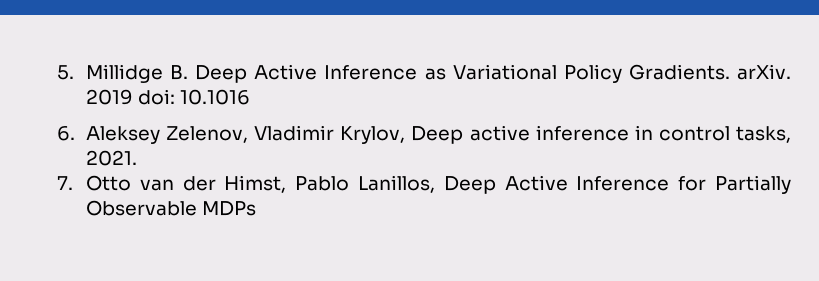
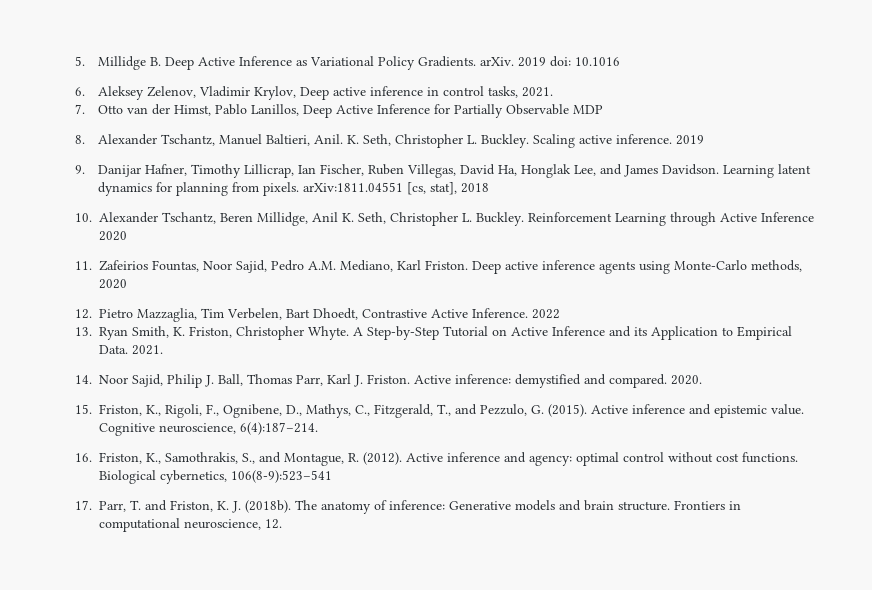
[202,201,257,216] MDPs -> [573,105,604,114] [75,134,705,148] [75,164,812,178] [98,182,490,196] [75,212,815,226] [99,231,128,241] [75,260,803,274] [99,279,128,289] [75,308,561,322] [75,326,793,340] [99,345,164,355] [75,374,703,388] [75,404,805,418] [99,422,319,436] [75,452,799,466] [99,470,333,484] [75,500,742,514] [99,518,283,532] MDP // 8. Alexander Tschantz, Manuel Baltieri, Anil. K. Seth, Christopher L. Buckley. Scaling active inference. 2019 // 9. Danijar Hafner, Timothy Lillicrap, Ian Fischer, Ruben Villegas, David Ha, Honglak Lee, and James Davidson. Learning latent dynamics for planning from pixels. arXiv:1811.04551 [cs, stat], 2018 // 10. Alexander Tschantz, Beren Millidge, Anil K. Seth, Christopher L. Buckley. Reinforcement Learning through Active Inference 2020 // 11. Zafeirios Fountas, Noor Sajid, Pedro A.M. Mediano, Karl Friston. Deep active inference agents using Monte-Carlo methods, 2020 // 12. Pietro Mazzaglia, Tim Verbelen, Bart Dhoedt, Contrastive Active Inference. 2022 // 13. Ryan Smith, K. Friston, Christopher Whyte. A Step-by-Step Tutorial on Active Inference and its Application to Empirical Data. 2021. // 14. Noor Sajid, Philip J. Ball, Thomas Parr, Karl J. Friston. Active inference: demystified and compared. 2020. // 15. Friston, K., Rigoli, F., Ognibene, D., Mathys, C., Fitzgerald, T., and Pezzulo, G. (2015). Active inference and epistemic value. Cognitive neuroscience, 6(4):187–214. // 16. Friston, K., Samothrakis, S., and Montague, R. (2012). Active inference and agency: optimal control without cost functions. Biological cybernetics, 106(8-9):523–541 // 17. Parr, T. and Friston, K. J. (2018b). The anatomy of inference: Generative models and brain structure. Frontiers in computational neuroscience, 12.

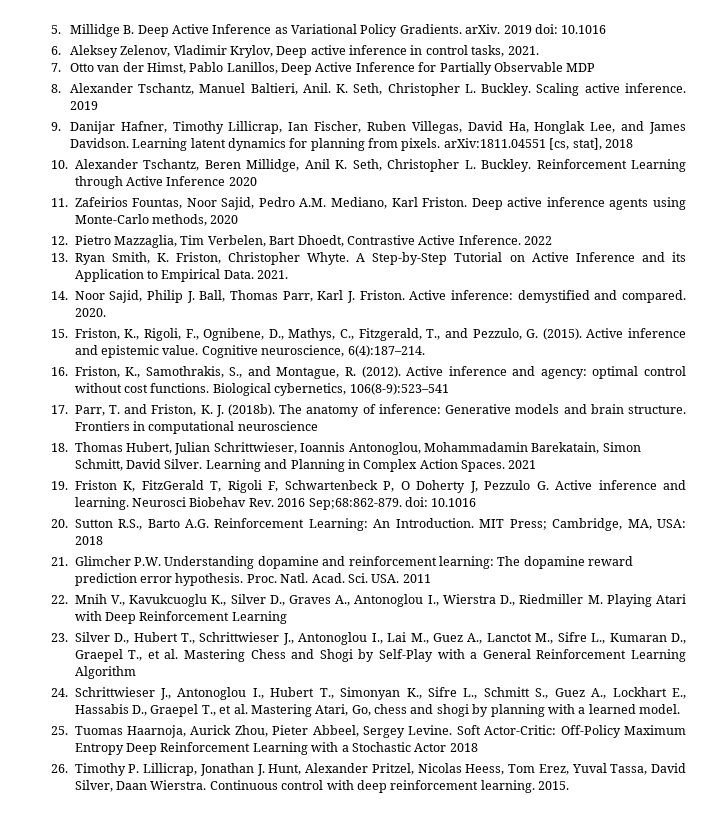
[184,519,283,530] neuroscience, 12. -> [237,421,318,431] [51,442,641,455] [74,459,537,472] [51,480,686,493] [74,497,477,510] [51,518,686,531] [74,536,103,545] [51,556,634,569] [74,573,431,586] [51,594,687,607] [74,611,287,624] [51,632,686,645] [74,649,686,662] [74,666,136,679] [51,687,686,700] [74,704,681,717] [51,725,686,738] [74,742,478,755] [51,763,686,776] [74,780,570,793] neuroscience // 18. Thomas Hubert, Julian Schrittwieser, Ioannis Antonoglou, Mohammadamin Barekatain, Simon Schmitt, David Silver. Learning and Planning in Complex Action Spaces. 2021 // 19. Friston K, FitzGerald T, Rigoli F, Schwartenbeck P, O Doherty J, Pezzulo G. Active inference and learning. Neurosci Biobehav Rev. 2016 Sep;68:862-879. doi: 10.1016 // 20. Sutton R.S., Barto A.G. Reinforcement Learning: An Introduction. MIT Press; Cambridge, MA, USA: 2018 // 21. Glimcher P.W. Understanding dopamine and reinforcement learning: The dopamine reward prediction error hypothesis. Proc. Natl. Acad. Sci. USA. 2011 // 22. Mnih V., Kavukcuoglu K., Silver D., Graves A., Antonoglou I., Wierstra D., Riedmiller M. Playing Atari with Deep Reinforcement Learning // 23. Silver D., Hubert T., Schrittwieser J., Antonoglou I., Lai M., Guez A., Lanctot M., Sifre L., Kumaran D., Graepel T., et al. Mastering Chess and Shogi by Self-Play with a General Reinforcement Learning Algorithm // 24. Schrittwieser J., Antonoglou I., Hubert T., Simonyan K., Sifre L., Schmitt S., Guez A., Lockhart E., Hassabis D., Graepel T., et al. Mastering Atari, Go, chess and shogi by planning with a learned model. // 25. Tuomas Haarnoja, Aurick Zhou, Pieter Abbeel, Sergey Levine. Soft Actor-Critic: Off-Policy Maximum Entropy Deep Reinforcement Learning with a Stochastic Actor 2018 // 26. Timothy P. Lillicrap, Jonathan J. Hunt, Alexander Pritzel, Nicolas Heess, Tom Erez, Yuval Tassa, David Silver, Daan Wierstra. Continuous control with deep reinforcement learning. 2015.

